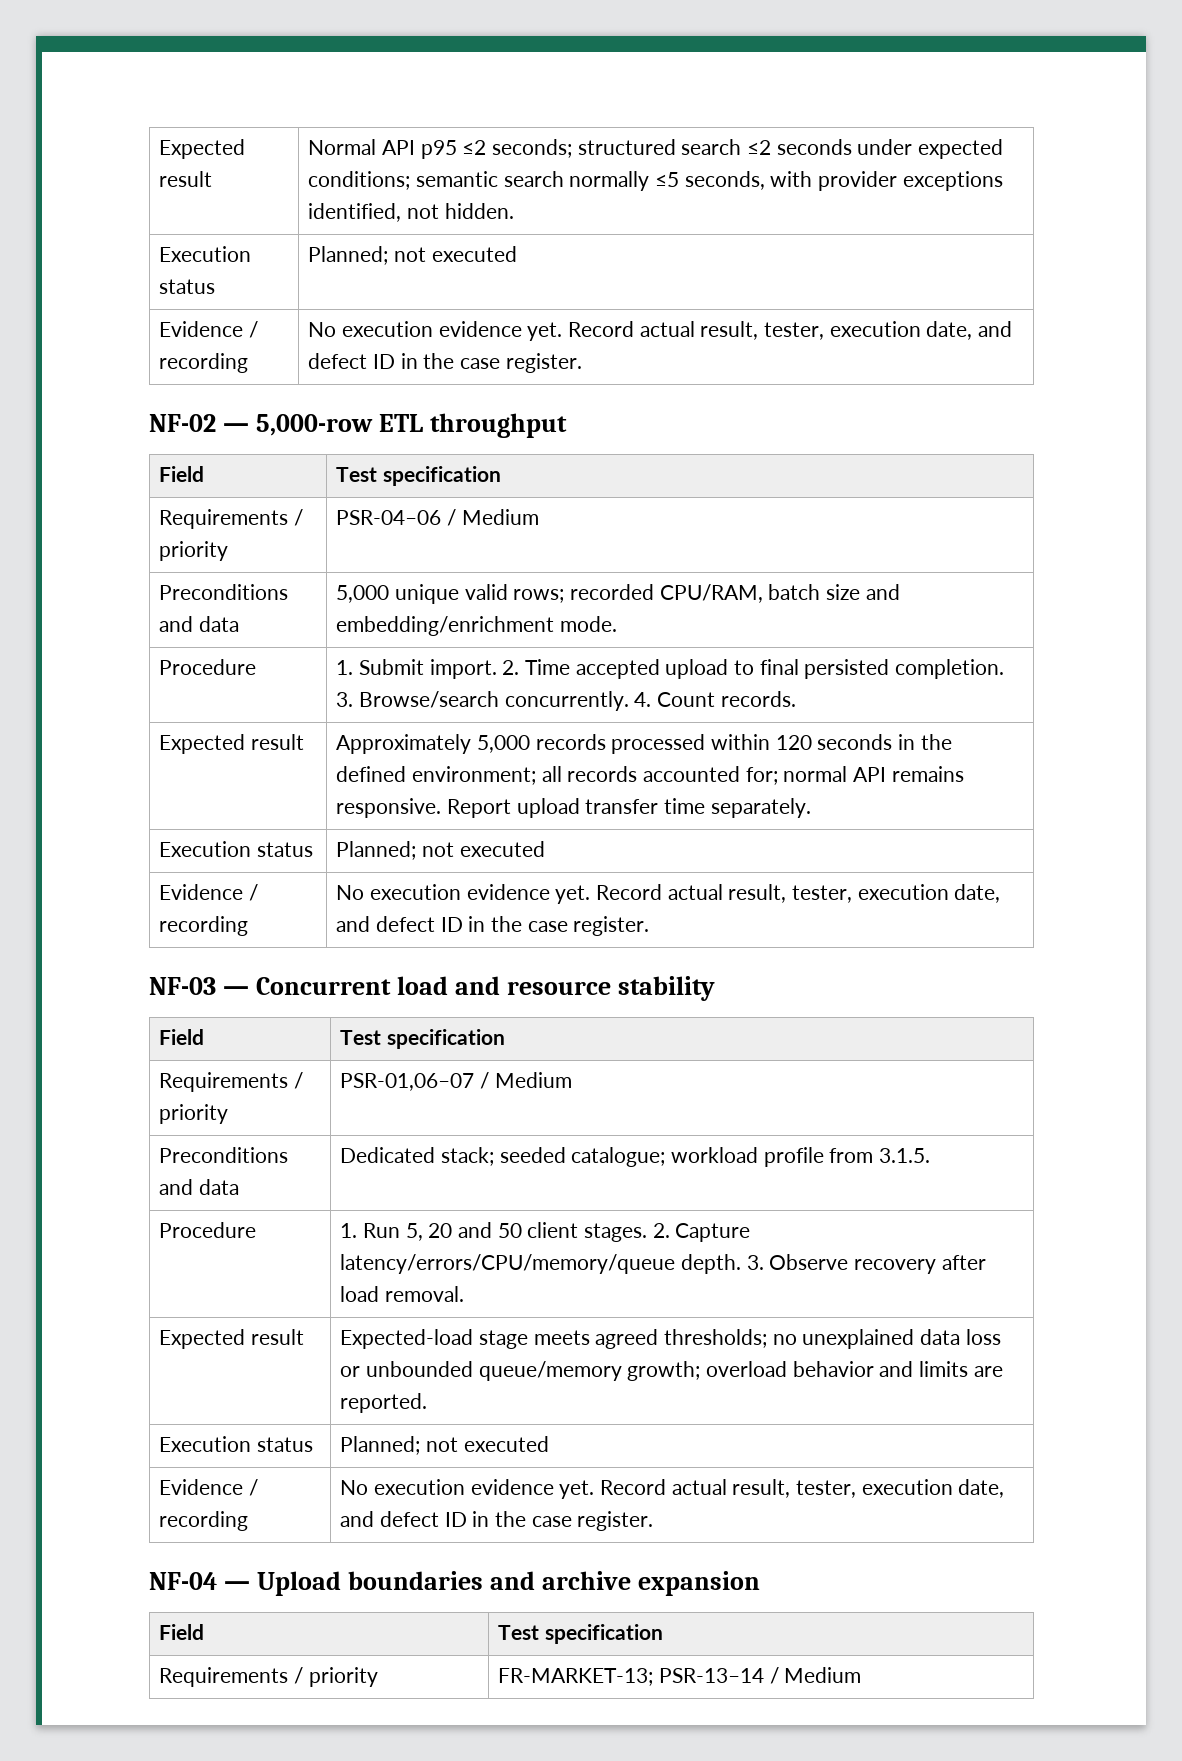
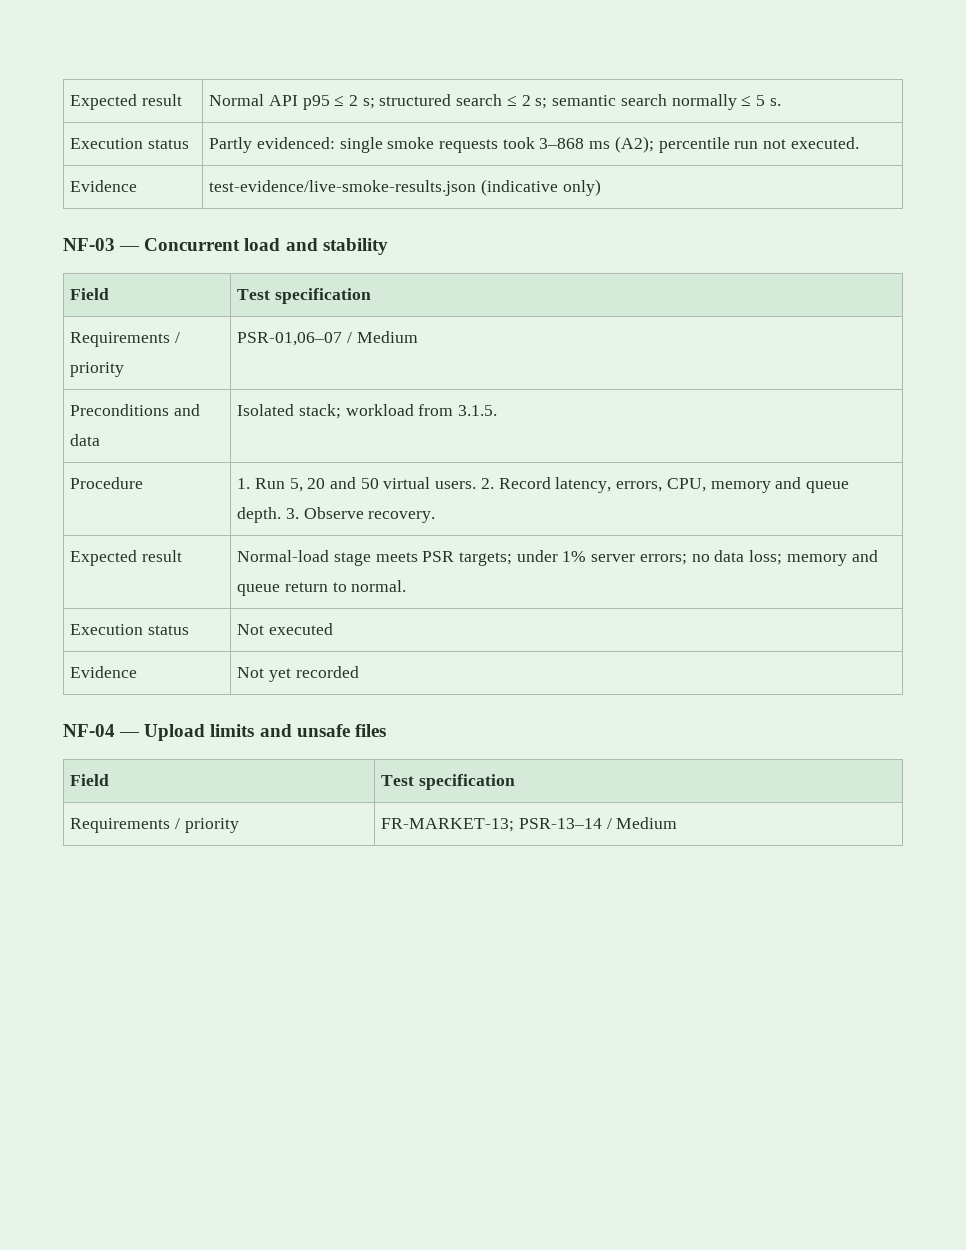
[462,139,1004,159] [308,171,1003,191] [308,203,514,222] [159,246,252,262] [159,279,216,294] [308,246,517,265] [159,321,259,338] [159,353,249,373] [308,321,1013,341] [308,353,582,373] [149,413,568,438] [159,466,205,482] [336,466,502,486] [159,509,304,529] [159,541,229,561] [336,509,539,526] [159,584,289,600] [159,616,240,632] [336,584,900,604] [336,616,618,636] [159,659,257,675] [336,659,1005,679] [336,691,796,711] [159,734,305,754] [336,734,952,754] [336,766,964,785] [336,798,811,818] [159,841,314,857] [336,841,545,860] [159,884,259,901] [159,916,249,936] [336,884,1001,904] [336,916,650,936] ≤2 seconds; structured search ≤2 seconds under expected conditions; semantic search normally ≤5 seconds, with provider exceptions identified, not hidden. // Execution status | Planned; not executed // Evidence / recording | No execution evidence yet. Record actual result, tester, execution date, and defect ID in the case register. // NF-02 — 5,000-row ETL throughput // Field | Test specification // Requirements / priority | PSR-04–06 / Medium // Preconditions and data | 5,000 unique valid rows; recorded CPU/RAM, batch size and embedding/enrichment mode. // Procedure | 1. Submit import. 2. Time accepted upload to final persisted completion. 3. Browse/search concurrently. 4. Count records. // Expected result | Approximately 5,000 records processed within 120 seconds in the defined environment; all records accounted for; normal API remains responsive. Report upload transfer time separately. // Execution status | Planned; not executed // Evidence / recording | No execution evidence yet. Record actual result, tester, execution date, and defect ID in the case register. -> [334,94,781,110] [70,138,189,149] [209,136,859,153] [70,180,138,192] [209,179,601,196] ≤ 2 s; structured search ≤ 2 s; semantic search normally ≤ 5 s. // Execution status | Partly evidenced: single smoke requests took 3–868 ms (A2); percentile run not executed. // Evidence | test-evidence/live-smoke-results.json (indicative only)
[507,981,612,995] resource -> (318, 244) none
[340,1147,824,1167] Dedicated stack; seeded catalogue; workload profile -> [237,404,414,419] Isolated stack; workload
[527,1222,751,1242] [340,1254,986,1274] [340,1286,465,1302] [159,1329,305,1349] [340,1329,474,1349] client stages. 2. Capture latency/errors/CPU/memory/queue depth. 3. Observe recovery after load removal. // Expected result | Expected-load -> [383,477,850,493] [237,507,436,523] [70,550,182,566] [237,550,330,562] virtual users. 2. Record latency, errors, CPU, memory and queue depth. 3. Observe recovery. // Expected result | Normal-load
[595,1329,1001,1349] [340,1361,1003,1381] [340,1393,428,1413] [159,1436,314,1452] [340,1436,549,1455] [159,1479,259,1496] [159,1511,249,1531] [340,1479,1005,1499] [340,1511,654,1531] agreed thresholds; no unexplained data loss or unbounded queue/memory growth; overload behavior and limits are reported. // Execution status | Planned; not executed // Evidence / recording | No execution evidence yet. Record actual result, tester, execution date, and defect ID in the case register. -> [422,550,878,566] [237,580,407,596] [70,624,189,635] [237,623,333,635] [70,666,138,678] [237,666,359,682] PSR targets; under 1% server errors; no data loss; memory and queue return to normal. // Execution status | Not executed // Evidence | Not yet recorded
[348,1571,761,1596] boundaries and archive expansion -> [210,724,386,737] limits and unsafe files

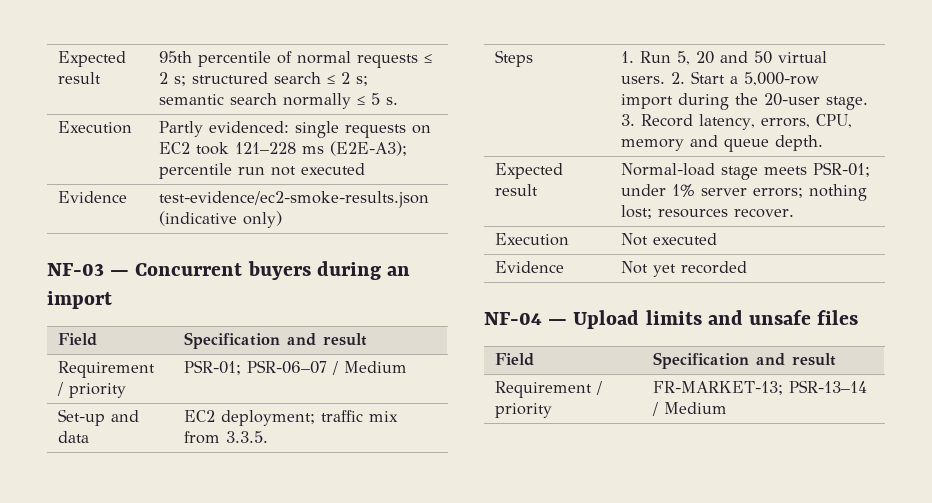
[70,94,182,110] [209,94,330,110] Expected result | Normal API p95 -> [58,51,127,67] [58,72,102,84] [159,51,419,68] Expected result | 95th percentile of normal requests
[147,139,189,149] status -> (133, 127) none
[387,136,654,153] smoke requests took 3–868 ms (A2); -> [345,124,432,138] [159,141,408,156] requests on EC2 took 121–228 ms (E2E-A3);
[790,137,859,149] [70,180,138,192] [209,180,477,196] executed. // Evidence | test-evidence/live-smoke-results.json -> [301,163,366,175] [58,191,128,203] [159,191,430,208] executed // Evidence | test-evidence/ec2-smoke-results.json
[244,238,388,255] [70,288,110,300] [237,288,371,304] [70,332,180,347] [70,362,125,377] [237,332,343,346] load and stability // Field | Test specification // Requirements / priority | PSR-01,06–07 -> [247,261,411,280] [47,291,112,309] [58,333,98,346] [184,332,368,349] [58,361,156,378] [57,382,127,398] [184,360,328,375] buyers during an import // Field | Specification and result // Requirement / priority | PSR-01; PSR-06–07
[70,404,170,416] Preconditions -> [58,409,106,426] Set-up
[237,404,498,419] [70,477,144,489] Isolated stack; workload from 3.1.5. // Procedure -> [184,410,399,426] [184,431,269,444] [495,50,534,67] EC2 deployment; traffic mix from 3.3.5. // Steps
(494, 483) none -> [691,71,820,86] [621,93,869,110] [621,114,636,126] Start a 5,000-row import during the 20-user stage. 3.
[285,507,436,523] 3. Observe recovery. -> (824, 143) none
[422,551,513,566] PSR targets; -> [813,162,871,177] PSR-01;
[691,550,878,566] [237,580,407,596] [70,624,189,635] no data loss; memory and queue return to normal. // Execution status -> [809,184,868,201] [621,205,795,219] [495,233,570,246] nothing lost; resources recover. // Execution
[381,774,515,790] [70,818,171,833] Test specification // Requirements -> [653,352,837,369] [495,381,593,398] Specification and result // Requirement

